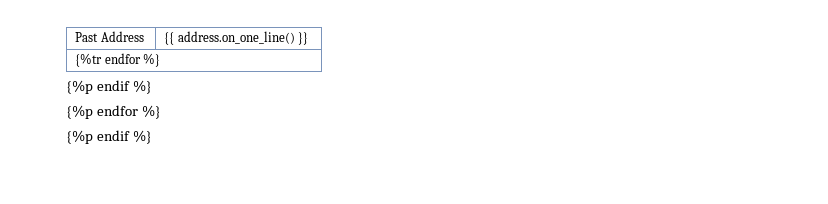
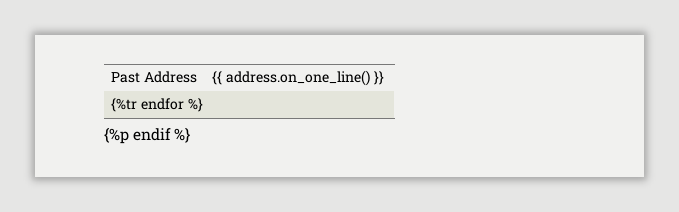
[66,105,161,119] [66,130,152,144] // {%p endfor %} // {%p endif %} -> (191, 135) none

